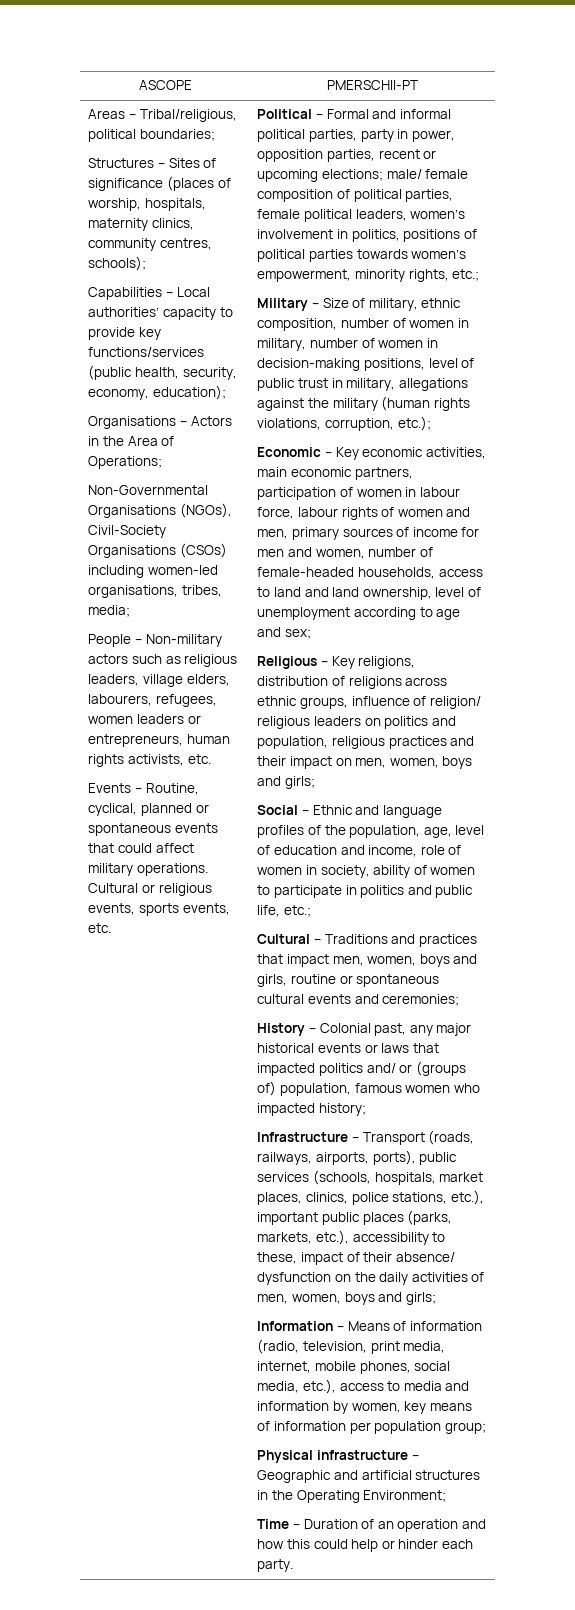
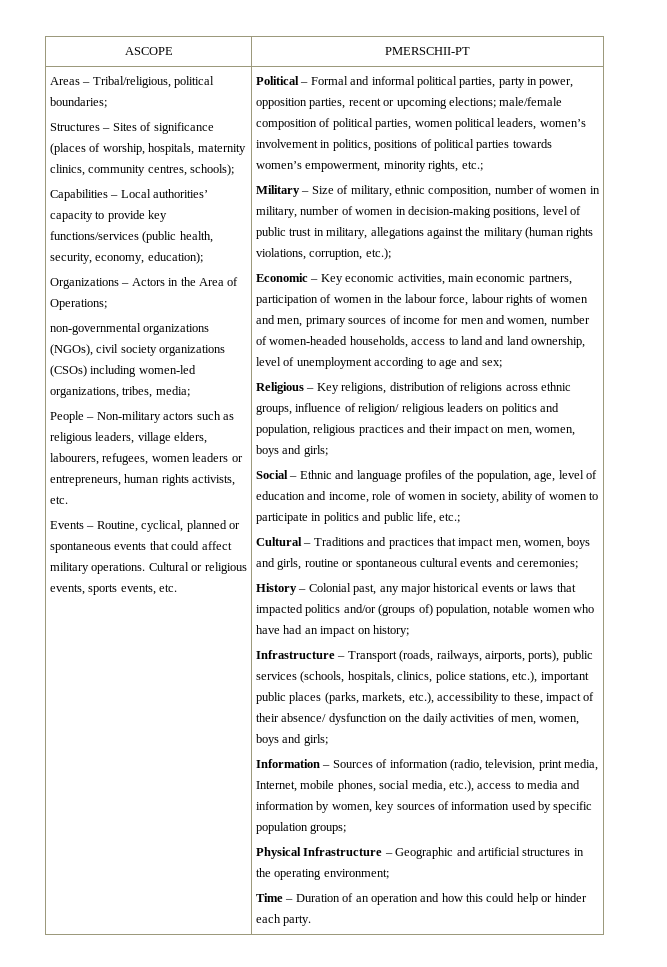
[88,416,177,429] Organisations -> [50,278,120,289] Organizations
[88,485,209,495] [88,503,232,518] [88,525,167,538] [88,545,177,558] Non-Governmental Organisations (NGOs), Civil-Society Organisations -> [50,323,210,335] [50,344,226,356] non-governmental organizations (NGOs), civil society organizations
[88,585,179,598] organisations, -> [50,387,120,398] organizations,
[386,169,469,179] male/ female -> [499,97,563,106] male/female
[257,209,301,219] female -> [414,121,453,127] women
(417, 492) none -> [386,294,402,303] the
[257,567,355,577] female-headed -> [269,336,348,345] women-headed
[366,1063,413,1073] and/ or -> [343,604,376,613] and/or
[354,1083,402,1093] famous -> [493,604,530,613] notable
[257,1103,316,1116] impacted -> [256,625,371,637] have had an impact on
[439,1172,484,1182] [257,1192,303,1205] market places, -> (394, 677) none
[347,1321,390,1331] Means -> [332,760,373,768] Sources
[257,1361,312,1373] internet, -> [256,781,298,792] Internet,
[429,1403,472,1411] [257,1421,486,1434] means of information per population group; -> [396,801,593,813] [256,822,347,834] sources of information used by specific population groups;
[316,1450,408,1460] infrastructure -> [303,847,383,856] Infrastructure
[296,1490,447,1503] Operating Environment; -> [274,869,389,880] operating environment;

